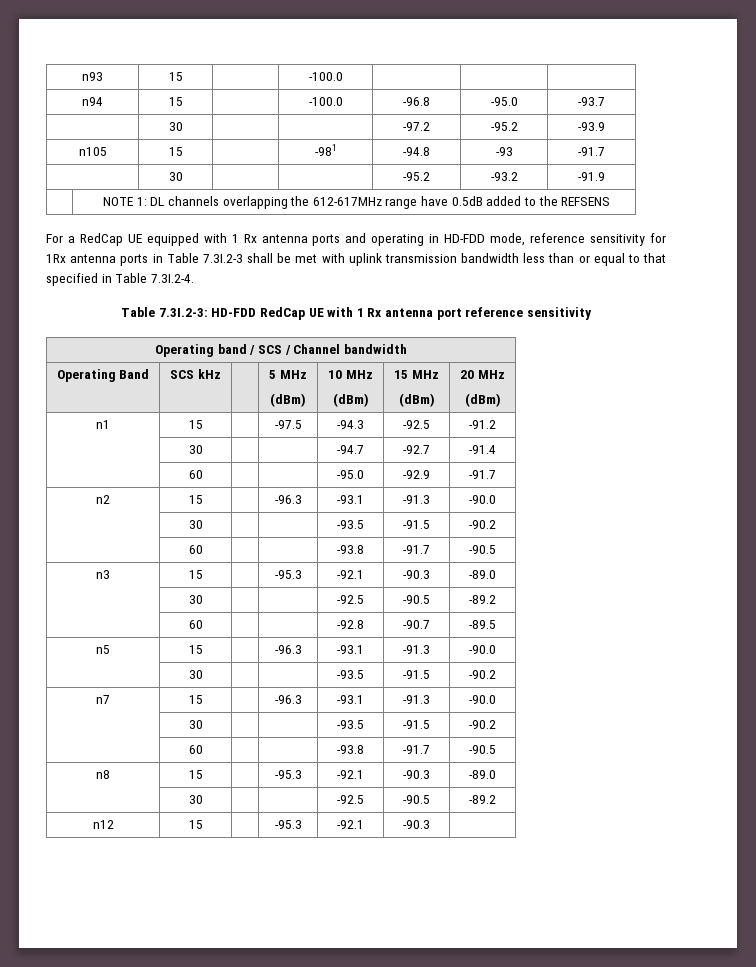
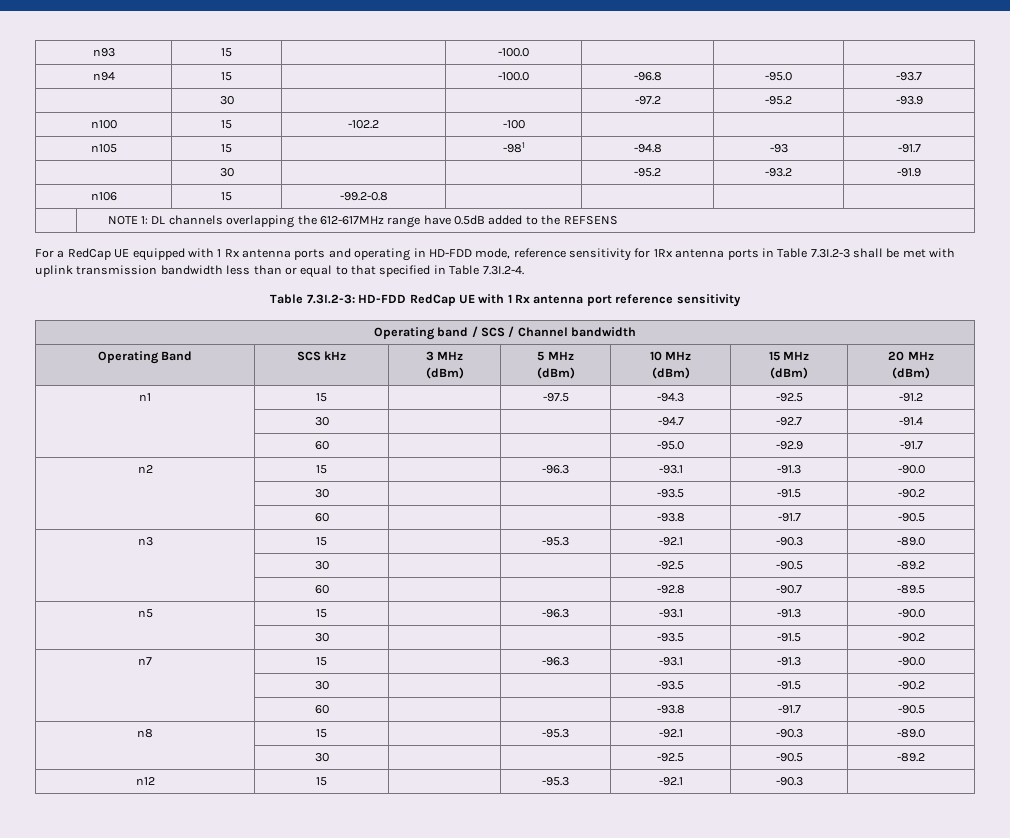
(605, 126) none -> [90,120,117,129] [220,120,232,129] [348,120,379,129] [502,120,525,129] // n100 | 15 | -102.2 | -100 | | |
(605, 176) none -> [90,192,117,201] [220,192,232,201] [339,192,388,201] // n106 | 15 | -99.2-0.8 | | | |
(221, 374) none -> [425,351,464,361] [425,367,464,379] 3 MHz // (dBm)

